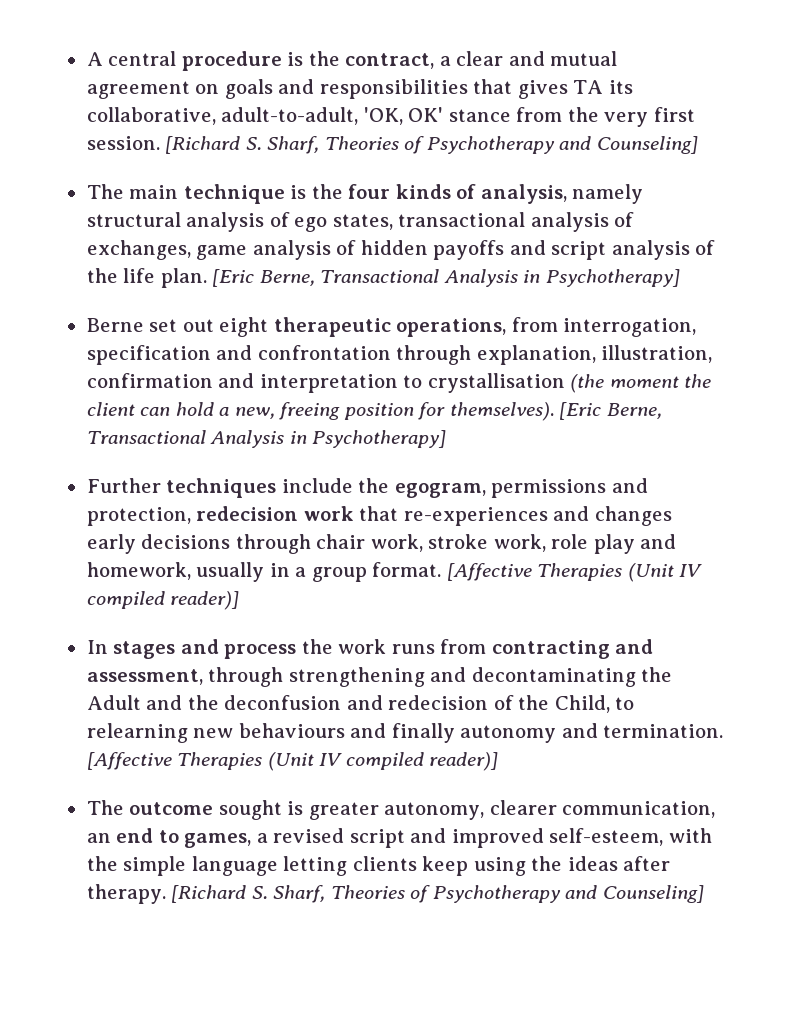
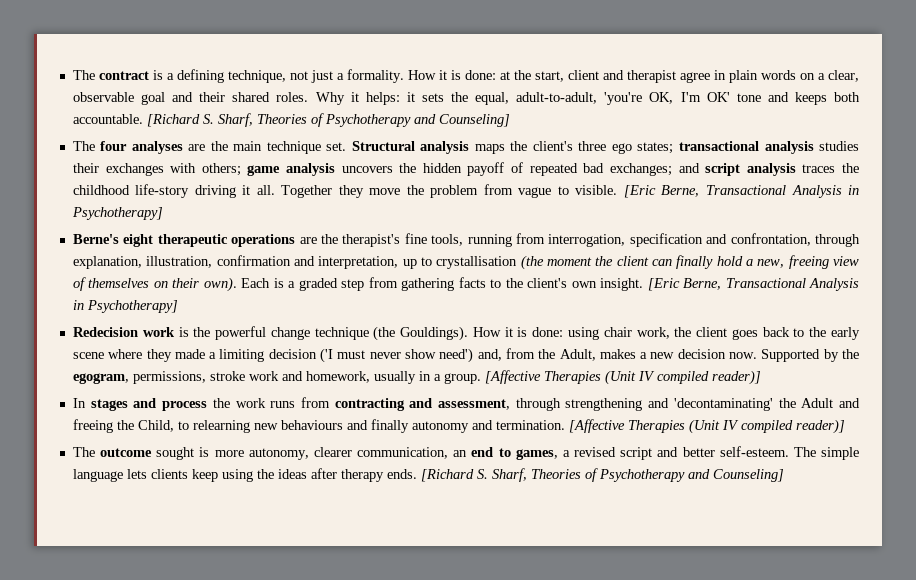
[86,51,618,71] [86,79,633,99] [86,107,695,127] [86,136,160,150] A central procedure is the contract, a clear and mutual agreement on goals and responsibilities that gives TA its collaborative, adult-to-adult, 'OK, OK' stance from the very first session. -> [72,69,859,83] [72,92,860,105] [72,114,143,124] The contract is a defining technique, not just a formality. How it is done: at the start, client and therapist agree in plain words on a clear, observable goal and their shared roles. Why it helps: it sets the equal, adult-to-adult, 'you're OK, I'm OK' tone and keeps both accountable.
[129,184,644,204] [86,212,635,232] [86,240,716,260] [86,268,680,288] [86,317,507,337] main technique is the four kinds of analysis, namely structural analysis of ego states, transactional analysis of exchanges, game analysis of hidden payoffs and script analysis of the life plan. [Eric Berne, Transactional Analysis in Psychotherapy] // Berne set out eight therapeutic operations, -> [100,141,859,154] [72,162,860,176] [72,184,859,198] [71,207,163,220] [72,233,512,247] four analyses are the main technique set. Structural analysis maps the client's three ego states; transactional analysis studies their exchanges with others; game analysis uncovers the hidden payoff of repeated bad exchanges; and script analysis traces the childhood life-story driving it all. Together they move the problem from vague to visible. [Eric Berne, Transactional Analysis in Psychotherapy] // Berne's eight therapeutic operations are the therapist's fine tools, running
[257,345,391,360] confrontation -> [730,233,811,246] confrontation,
[259,374,398,393] interpretation -> [318,256,417,269] interpretation, up
(171, 411) none -> [676,255,714,269] finally
[343,402,662,421] [86,430,447,448] [86,478,648,498] [86,506,672,526] [86,534,635,554] position for themselves). [Eric Berne, Transactional Analysis in Psychotherapy] // Further techniques include the egogram, permissions and protection, redecision work that re-experiences and changes early decisions through chair work, stroke work, role play -> [832,256,859,266] [72,277,859,292] [72,300,178,313] [72,326,860,341] [72,348,859,363] [72,371,279,384] view of themselves on their own). Each is a graded step from gathering facts to the client's own insight. [Eric Berne, Transactional Analysis in Psychotherapy] // Redecision work is the powerful change technique (the Gouldings). How it is done: using chair work, the client goes back to the early scene where they made a limiting decision ('I must never show need') and, from the Adult, makes a new decision now. Supported by the egogram, permissions, stroke work
[311,562,442,582] group format. -> [443,373,481,384] group.
[471,667,636,687] decontaminating -> [673,398,773,411] 'decontaminating'
[187,695,514,710] the deconfusion and redecision of -> [72,419,113,433] freeing
[308,802,379,820] greater -> [214,450,244,457] more
[451,828,712,848] [86,856,118,871] improved self-esteem, with the -> [682,446,816,457] better self-esteem. The
[283,856,348,876] letting -> [126,469,147,479] lets
[86,884,166,904] therapy. -> [340,469,417,482] therapy ends.

